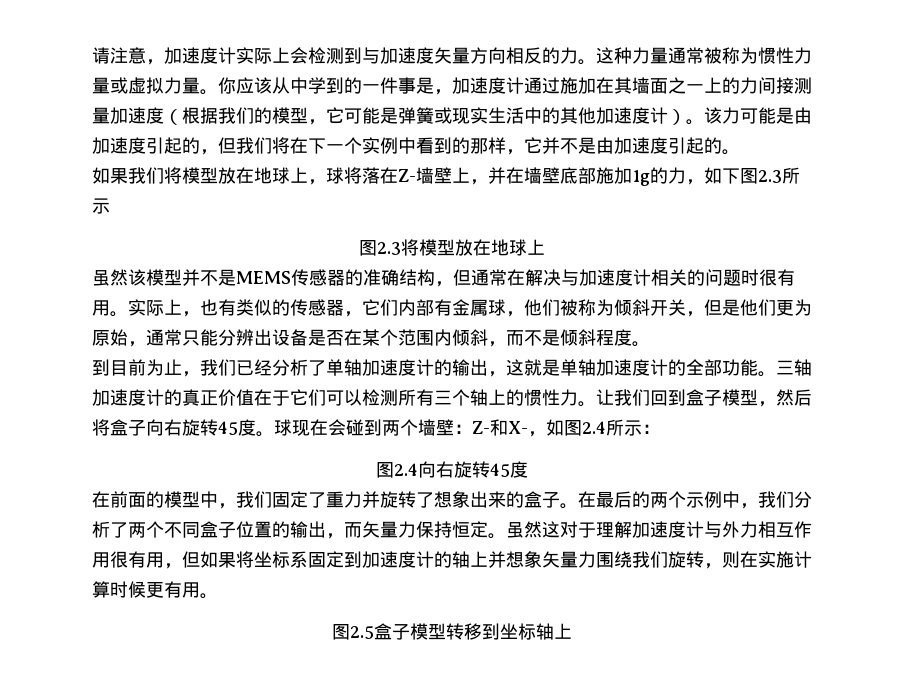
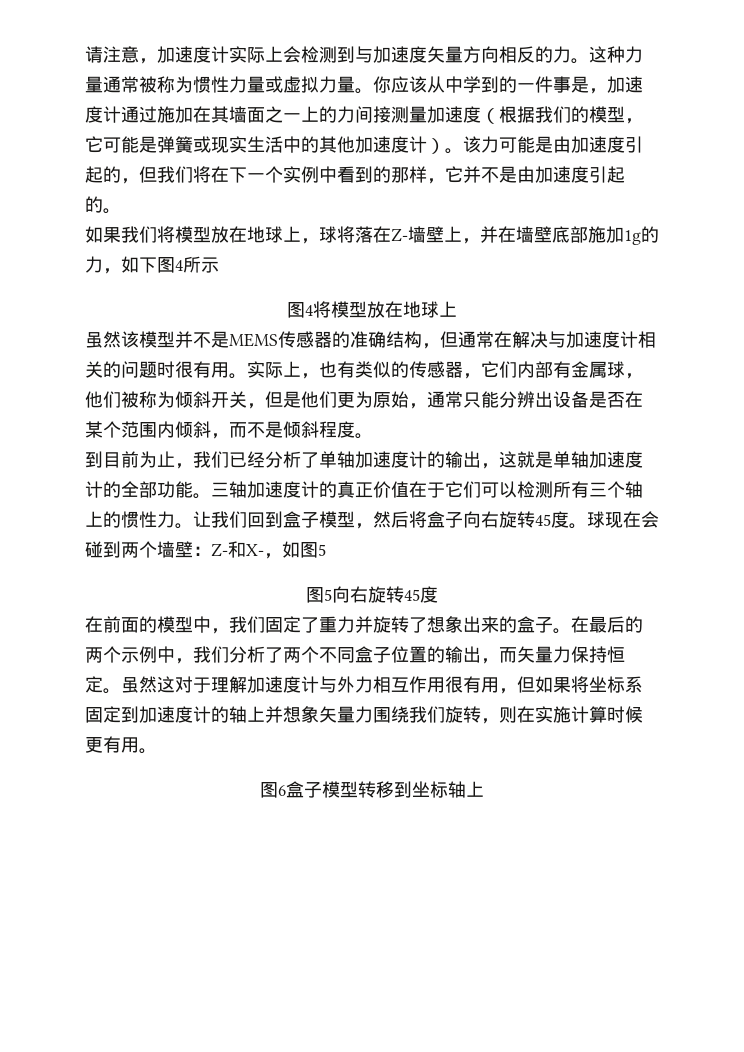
[758,170,782,183] 2.3 -> [175,260,183,271] 4
[377,242,401,255] 2.3 -> [305,305,313,316] 4
[582,419,660,436] [376,462,418,478] 2.4所示： // 图2.4 -> [318,544,326,556] [306,587,332,603] 5 // 图5
[350,626,374,639] 2.5 -> [278,785,286,796] 6

